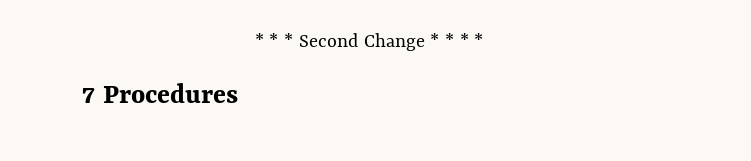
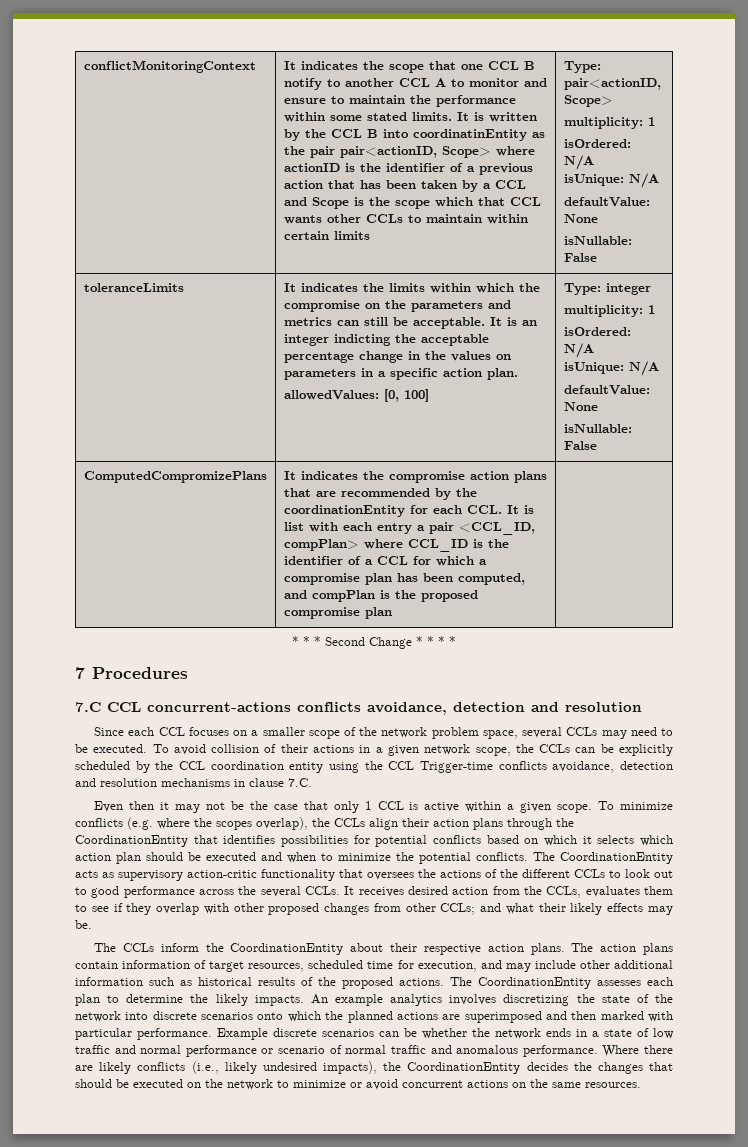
(254, 40) none -> [83,60,256,73] [283,61,535,73] [283,78,547,90] [283,95,516,107] [283,112,537,122] [283,129,545,141] [283,146,535,158] [283,163,533,175] [283,180,526,192] [283,197,541,209] [283,214,528,224] [283,231,370,240] [563,61,601,73] [563,78,661,90] [563,95,613,107] [563,117,655,129] [563,139,631,148] [563,155,594,170] [563,173,659,188] [563,197,650,207] [563,214,598,223] [563,236,632,245] [563,253,597,262] [83,283,184,292] [283,283,540,293] [283,300,511,312] [283,317,537,329] [283,334,489,346] [283,351,511,363] [283,368,518,380] [283,389,429,402] [563,283,651,295] [563,305,655,317] [563,327,631,336] [563,343,594,358] [563,361,659,376] [563,385,650,395] [563,402,598,411] [563,424,632,433] [563,441,597,450] [83,471,267,483] [283,471,547,483] [283,488,477,500] [283,505,534,517] [283,522,535,535] [283,539,509,552] [283,556,487,566] [283,573,525,585] [283,590,478,602] [283,607,392,619] conflictMonitoringContext | It indicates the scope that one CCL B notify to another CCL A to monitor and ensure to maintain the performance within some stated limits. It is written by the CCL B into coordinatinEntity as the pair pair<actionID, Scope> where actionID is the identifier of a previous action that has been taken by a CCL and Scope is the scope which that CCL wants other CCLs to maintain within certain limits | Type: pair<actionID, Scope> // multiplicity: 1 // isOrdered: N/A // isUnique: N/A // defaultValue: None // isNullable: False // toleranceLimits | It indicates the limits within which the compromise on the parameters and metrics can still be acceptable. It is an integer indicting the acceptable percentage change in the values on parameters in a specific action plan. // allowedValues: [0, 100] | Type: integer // multiplicity: 1 // isOrdered: N/A // isUnique: N/A // defaultValue: None // isNullable: False // ComputedCompromizePlans | It indicates the compromise action plans that are recommended by the coordinationEntity for each CCL. It is list with each entry a pair <CCL_ID, compPlan> where CCL_ID is the identifier of a CCL for which a compromise plan has been computed, and compPlan is the proposed compromise plan | //
(238, 93) none -> [75,702,642,715] [94,727,674,739] [75,744,673,756] [75,761,674,773] [75,778,312,787] [94,801,673,813] [75,817,574,830] [75,835,673,847] [75,852,673,864] [75,869,673,881] [75,886,673,898] [75,903,673,915] [75,920,92,929] [94,943,673,955] [75,960,674,972] [75,977,673,989] [75,994,673,1006] [75,1011,673,1023] [75,1028,674,1040] [75,1045,674,1057] [75,1061,673,1074] [75,1079,641,1090] // 7.C CCL concurrent-actions conflicts avoidance, detection and resolution // Since each CCL focuses on a smaller scope of the network problem space, several CCLs may need to be executed. To avoid collision of their actions in a given network scope, the CCLs can be explicitly scheduled by the CCL coordination entity using the CCL Trigger-time conflicts avoidance, detection and resolution mechanisms in clause 7.C. // Even then it may not be the case that only 1 CCL is active within a given scope. To minimize conflicts (e.g. where the scopes overlap), the CCLs align their action plans through the CoordinationEntity that identifies possibilities for potential conflicts based on which it selects which action plan should be executed and when to minimize the potential conflicts. The CoordinationEntity acts as supervisory action-critic functionality that oversees the actions of the different CCLs to look out to good performance across the several CCLs. It receives desired action from the CCLs, evaluates them to see if they overlap with other proposed changes from other CCLs; and what their likely effects may be. // The CCLs inform the CoordinationEntity about their respective action plans. The action plans contain information of target resources, scheduled time for execution, and may include other additional information such as historical results of the proposed actions. The CoordinationEntity assesses each plan to determine the likely impacts. An example analytics involves discretizing the state of the network into discrete scenarios onto which the planned actions are superimposed and then marked with particular performance. Example discrete scenarios can be whether the network ends in a state of low traffic and normal performance or scenario of normal traffic and anomalous performance. Where there are likely conflicts (i.e., likely undesired impacts), the CoordinationEntity decides the changes that should be executed on the network to minimize or avoid concurrent actions on the same resources.

